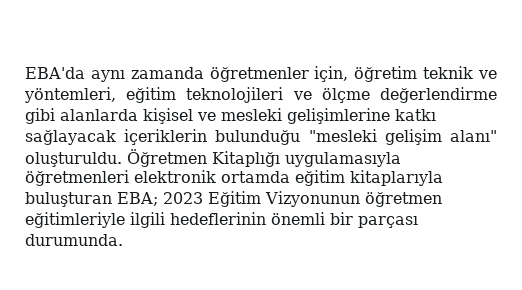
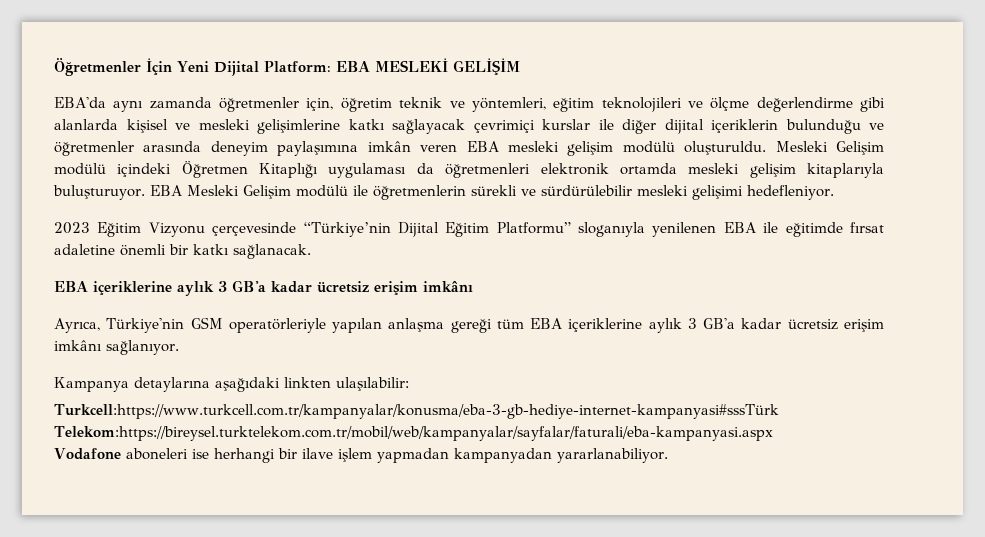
(25, 73) none -> [54,58,520,76] Öğretmenler İçin Yeni Dijital Platform: EBA MESLEKİ GELİŞİM //
[124,129,497,145] [25,149,401,167] [25,170,443,186] [25,191,442,207] [25,212,418,228] [25,234,123,246] içeriklerin bulunduğu "mesleki gelişim alanı" oluşturuldu. Öğretmen Kitaplığı uygulamasıyla öğretmenleri elektronik ortamda eğitim kitaplarıyla buluşturan EBA; 2023 Eğitim Vizyonunun öğretmen eğitimleriyle ilgili hedeflerinin önemli bir parçası durumunda. -> [473,119,884,134] [54,141,884,156] [54,161,885,178] [53,185,834,200] [54,222,884,237] [54,244,311,259] [54,280,473,296] [54,317,884,333] [54,340,179,355] [54,377,409,392] [54,404,779,419] [54,426,773,441] [54,448,668,463] çevrimiçi kurslar ile diğer dijital içeriklerin bulunduğu ve öğretmenler arasında deneyim paylaşımına imkân veren EBA mesleki gelişim modülü oluşturuldu. Mesleki Gelişim modülü içindeki Öğretmen Kitaplığı uygulaması da öğretmenleri elektronik ortamda mesleki gelişim kitaplarıyla buluşturuyor. EBA Mesleki Gelişim modülü ile öğretmenlerin sürekli ve sürdürülebilir mesleki gelişimi hedefleniyor. // 2023 Eğitim Vizyonu çerçevesinde “Türkiye’nin Dijital Eğitim Platformu” sloganıyla yenilenen EBA ile eğitimde fırsat adaletine önemli bir katkı sağlanacak. // EBA içeriklerine aylık 3 GB'a kadar ücretsiz erişim imkânı // Ayrıca, Türkiye'nin GSM operatörleriyle yapılan anlaşma gereği tüm EBA içeriklerine aylık 3 GB'a kadar ücretsiz erişim imkânı sağlanıyor. // Kampanya detaylarına aşağıdaki linkten ulaşılabilir: // Turkcell:https://www.turkcell.com.tr/kampanyalar/konusma/eba-3-gb-hediye-internet-kampanyasi#sssTürk Telekom:https://bireysel.turktelekom.com.tr/mobil/web/kampanyalar/sayfalar/faturali/eba-kampanyasi.aspx // Vodafone aboneleri ise herhangi bir ilave işlem yapmadan kampanyadan yararlanabiliyor.

